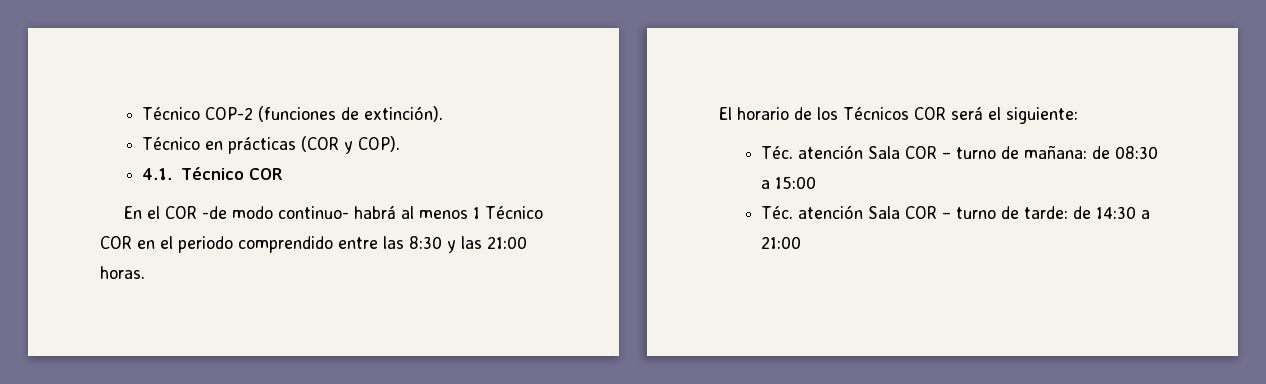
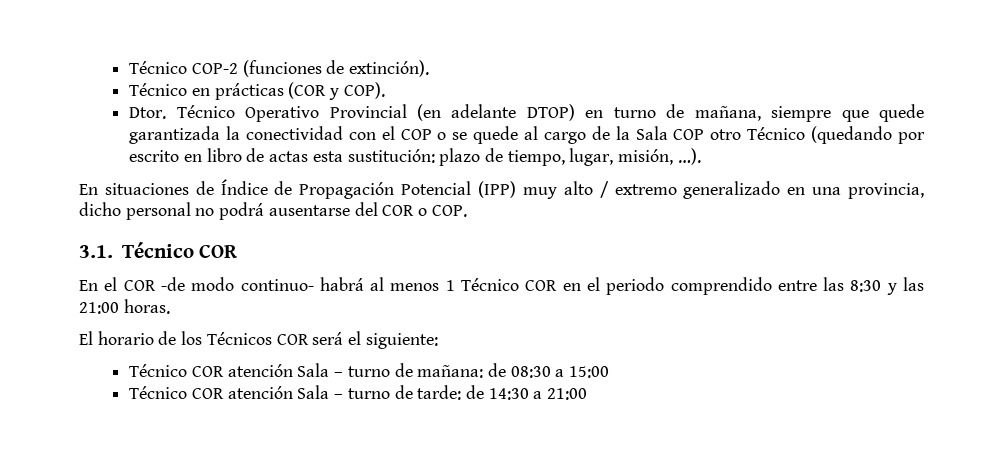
[142,168,173,180] 4.1. -> [129,104,924,122] [129,126,925,144] [129,148,701,166] [79,179,925,199] [79,202,467,220] [79,245,113,258] Dtor. Técnico Operativo Provincial (en adelante DTOP) en turno de mañana, siempre que quede garantizada la conectividad con el COP o se quede al cargo de la Sala COP otro Técnico (quedando por escrito en libro de actas esta sustitución: plazo de tiempo, lugar, misión, …). // En situaciones de Índice de Propagación Potencial (IPP) muy alto / extremo generalizado en una provincia, dicho personal no podrá ausentarse del COR o COP. // 3.1.
[761,145,938,159] Téc. atención Sala COR -> [129,363,330,377] Técnico COR atención Sala
[761,205,938,219] Téc. atención Sala COR -> [129,385,330,399] Técnico COR atención Sala

